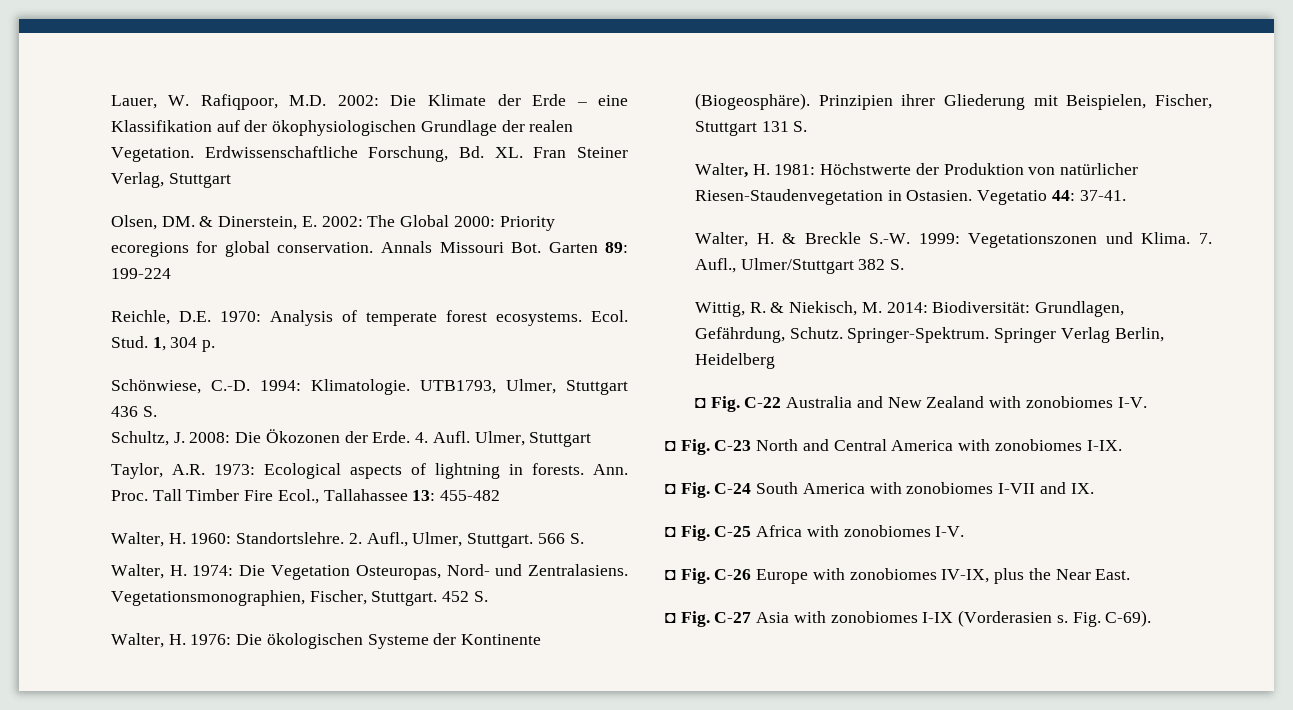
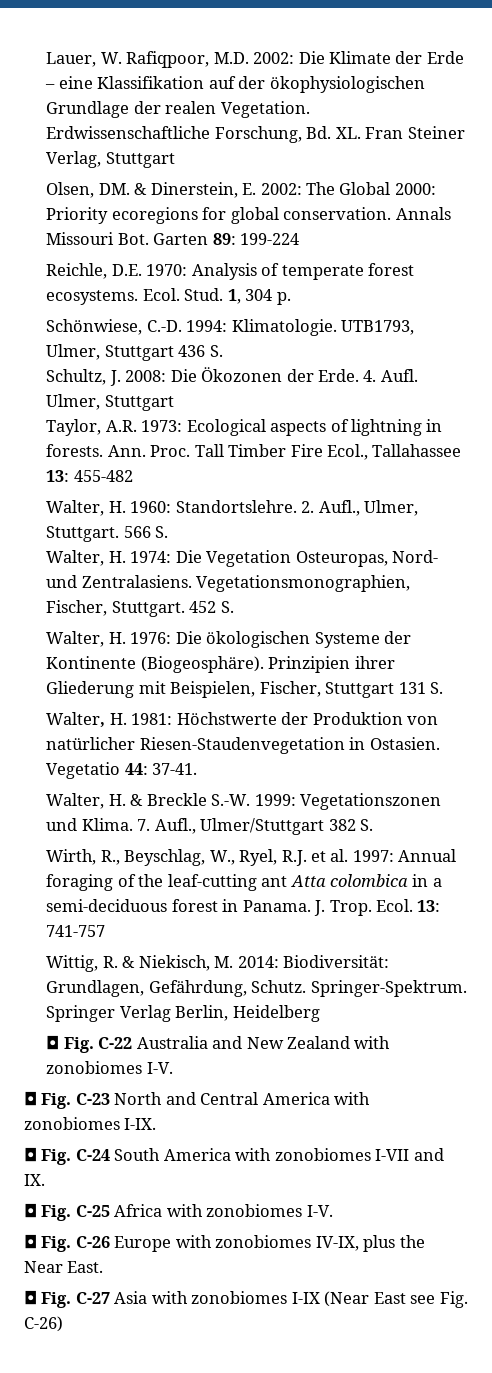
(905, 264) none -> [46,849,457,866] [46,874,442,891] [46,899,441,916] [46,925,106,937] // Wirth, R., Beyschlag, W., Ryel, R.J. et al. 1997: Annual foraging of the leaf-cutting ant Atta colombica in a semi-deciduous forest in Panama. J. Trop. Ecol. 13: 741-757
[958,610,1152,627] (Vorderasien s. Fig. C-69). -> [324,1291,468,1308] [24,1316,63,1332] (Near East see Fig. C-26)

